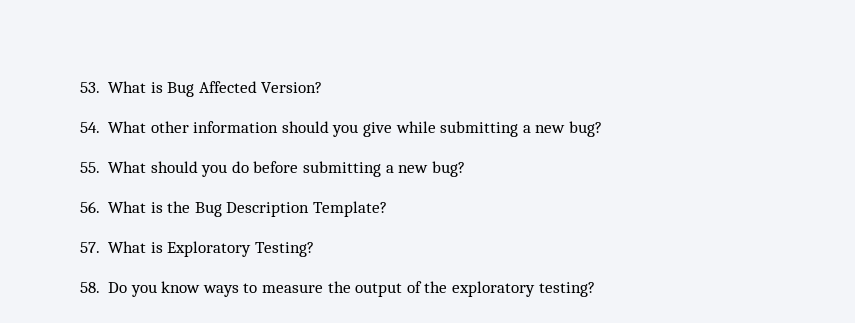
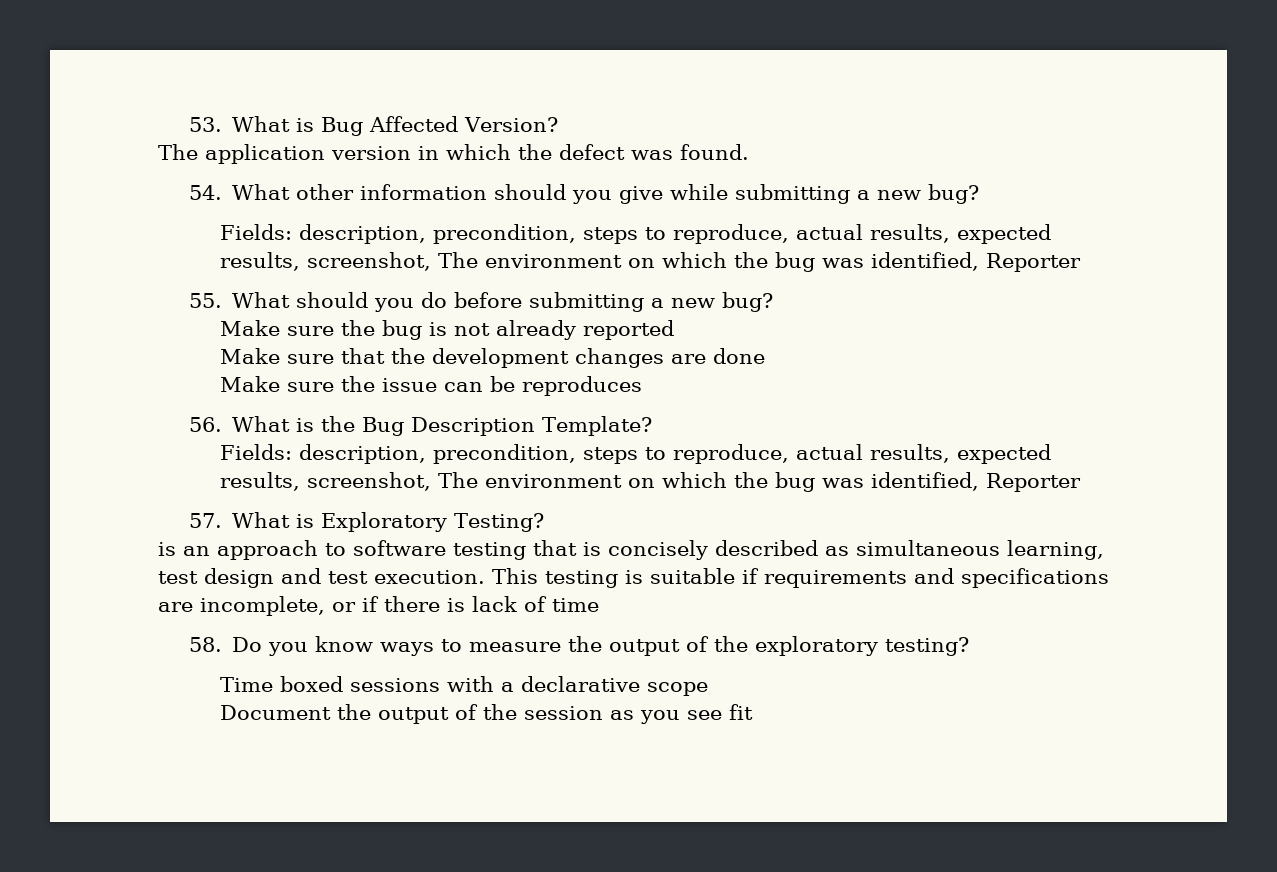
(323, 87) none -> [158,144,749,164] // The application version in which the defect was found.
(602, 129) none -> [220,224,1052,244] [220,252,1082,272] // Fields: description, precondition, steps to reproduce, actual results, expected results, screenshot, The environment on which the bug was identified, Reporter
(465, 169) none -> [220,320,675,340] [220,348,766,368] [220,376,643,396] // Make sure the bug is not already reported // Make sure that the development changes are done // Make sure the issue can be reproduces
(388, 209) none -> [220,444,1052,464] [220,472,1082,492] // Fields: description, precondition, steps to reproduce, actual results, expected results, screenshot, The environment on which the bug was identified, Reporter
(314, 249) none -> [158,540,1104,560] [158,568,1109,588] [158,596,599,616] // is an approach to software testing that is concisely described as simultaneous learning, test design and test execution. This testing is suitable if requirements and specifications are incomplete, or if there is lack of time
(595, 289) none -> [220,676,709,696] [220,704,754,724] // Time boxed sessions with a declarative scope // Document the output of the session as you see fit

